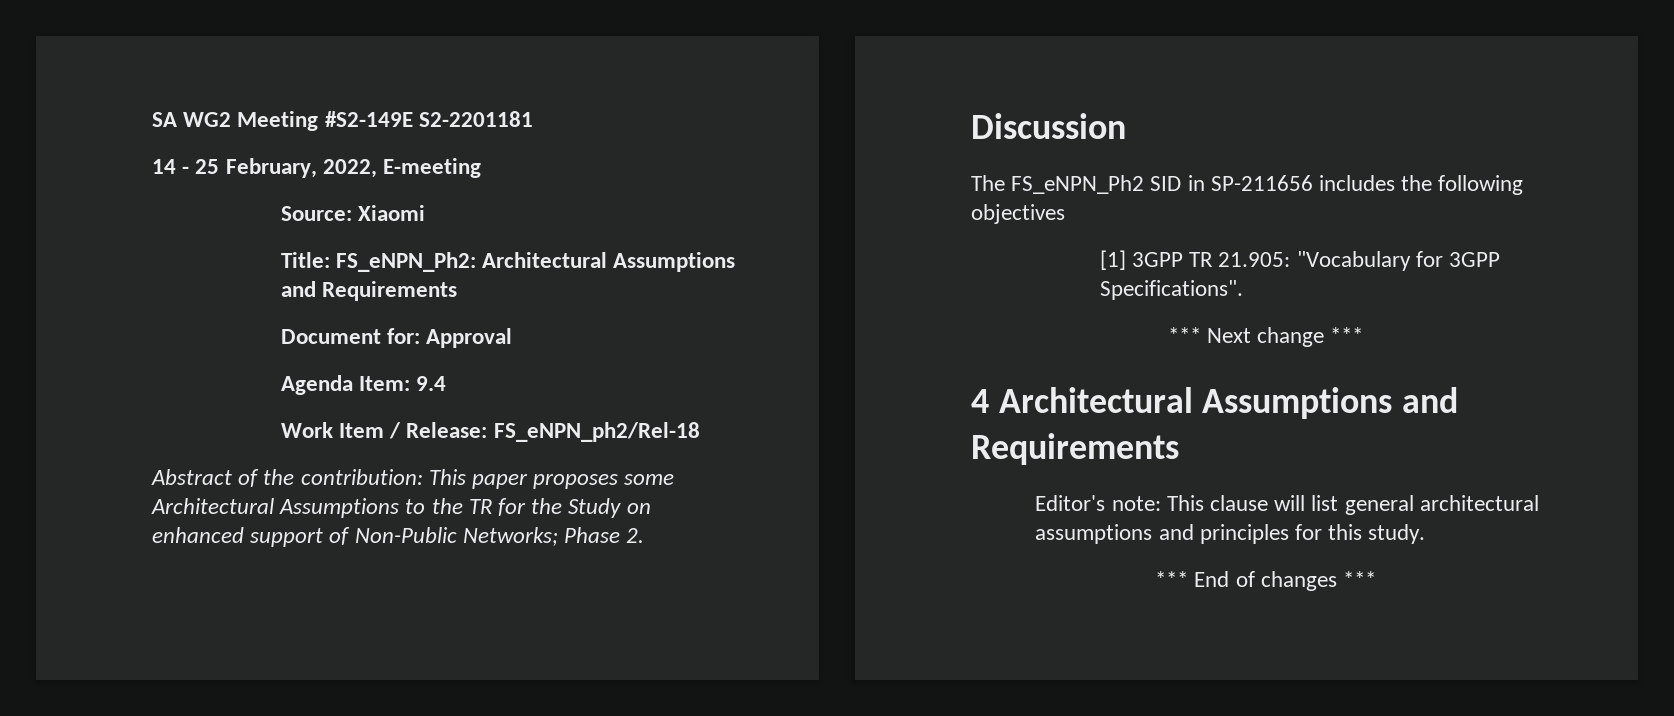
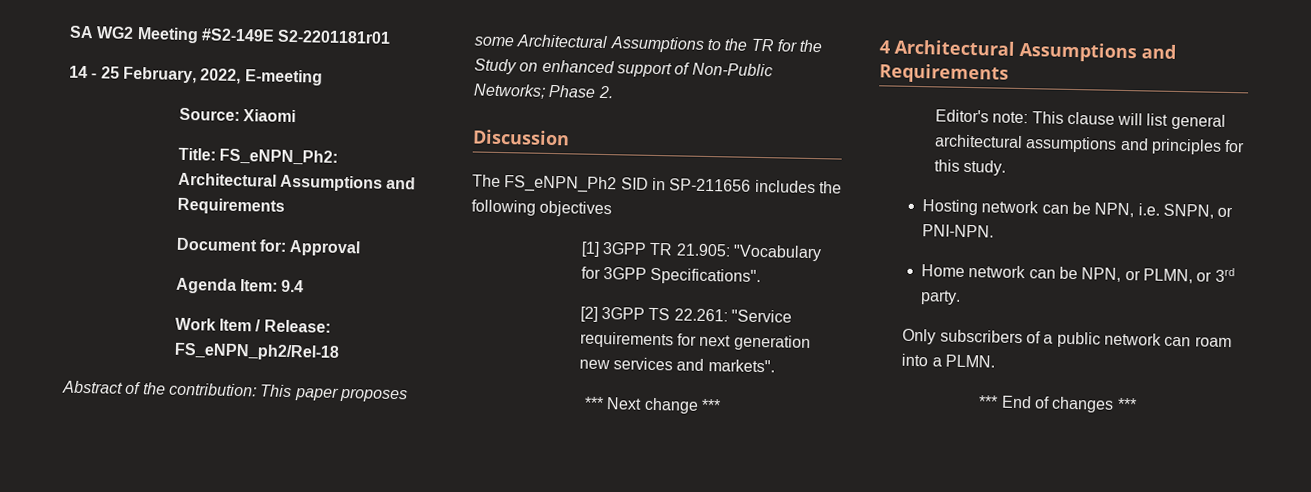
[418,111,533,127] S2-2201181 -> [277,29,392,44] S2-2201181r01
(1243, 290) none -> [579,306,792,323] [579,331,811,351] [578,357,775,373] // [2] 3GPP TS 22.261: "Service requirements for next generation new services and markets".
(1426, 534) none -> [922,199,1234,219] [922,224,995,238] [921,264,1235,284] [920,290,962,305] [902,328,1232,348] [901,353,996,368] // Hosting network can be NPN, i.e. SNPN, or PNI-NPN. // Home network can be NPN, or PLMN, or 3rd party. // Only subscribers of a public network can roam into a PLMN.

